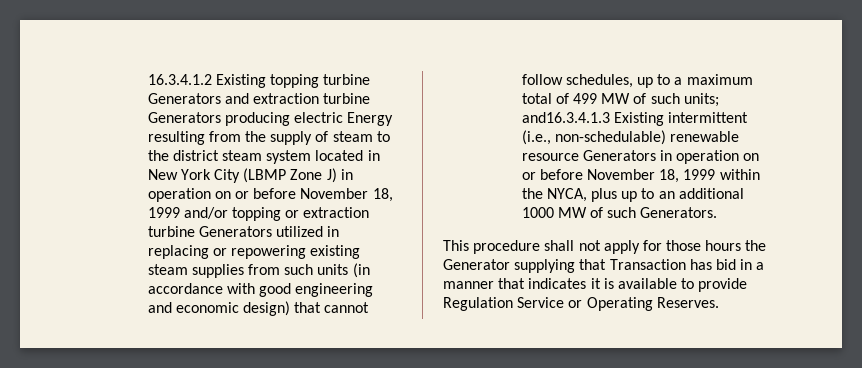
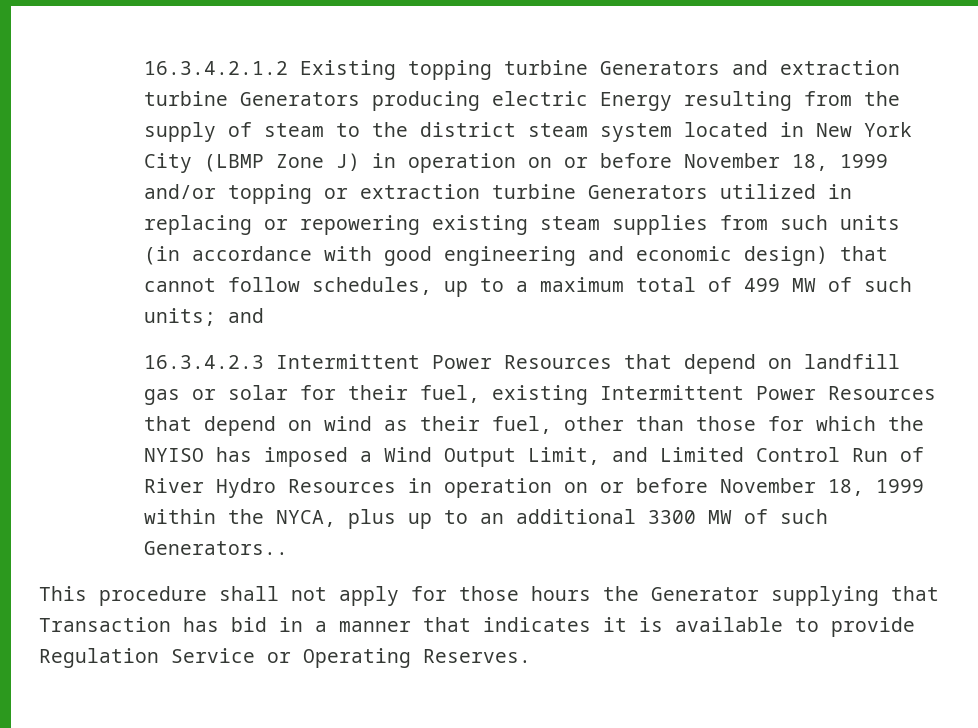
[147,74,212,85] 16.3.4.1.2 -> [143,61,288,75] 16.3.4.2.1.2
[521,112,748,126] [521,130,739,145] [521,150,656,161] and16.3.4.1.3 Existing intermittent (i.e., non-schedulable) renewable resource Generators -> [227,308,264,323] [143,354,900,374] [143,385,936,405] [143,416,924,436] [143,447,924,467] [143,478,396,498] and // 16.3.4.2.3 Intermittent Power Resources that depend on landfill gas or solar for their fuel, existing Intermittent Power Resources that depend on wind as their fuel, other than those for which the NYISO has imposed a Wind Output Limit, and Limited Control Run of River Hydro Resources
[521,207,718,218] 1000 MW of such Generators. -> [647,509,828,524] [143,541,288,555] 3300 MW of such Generators..

